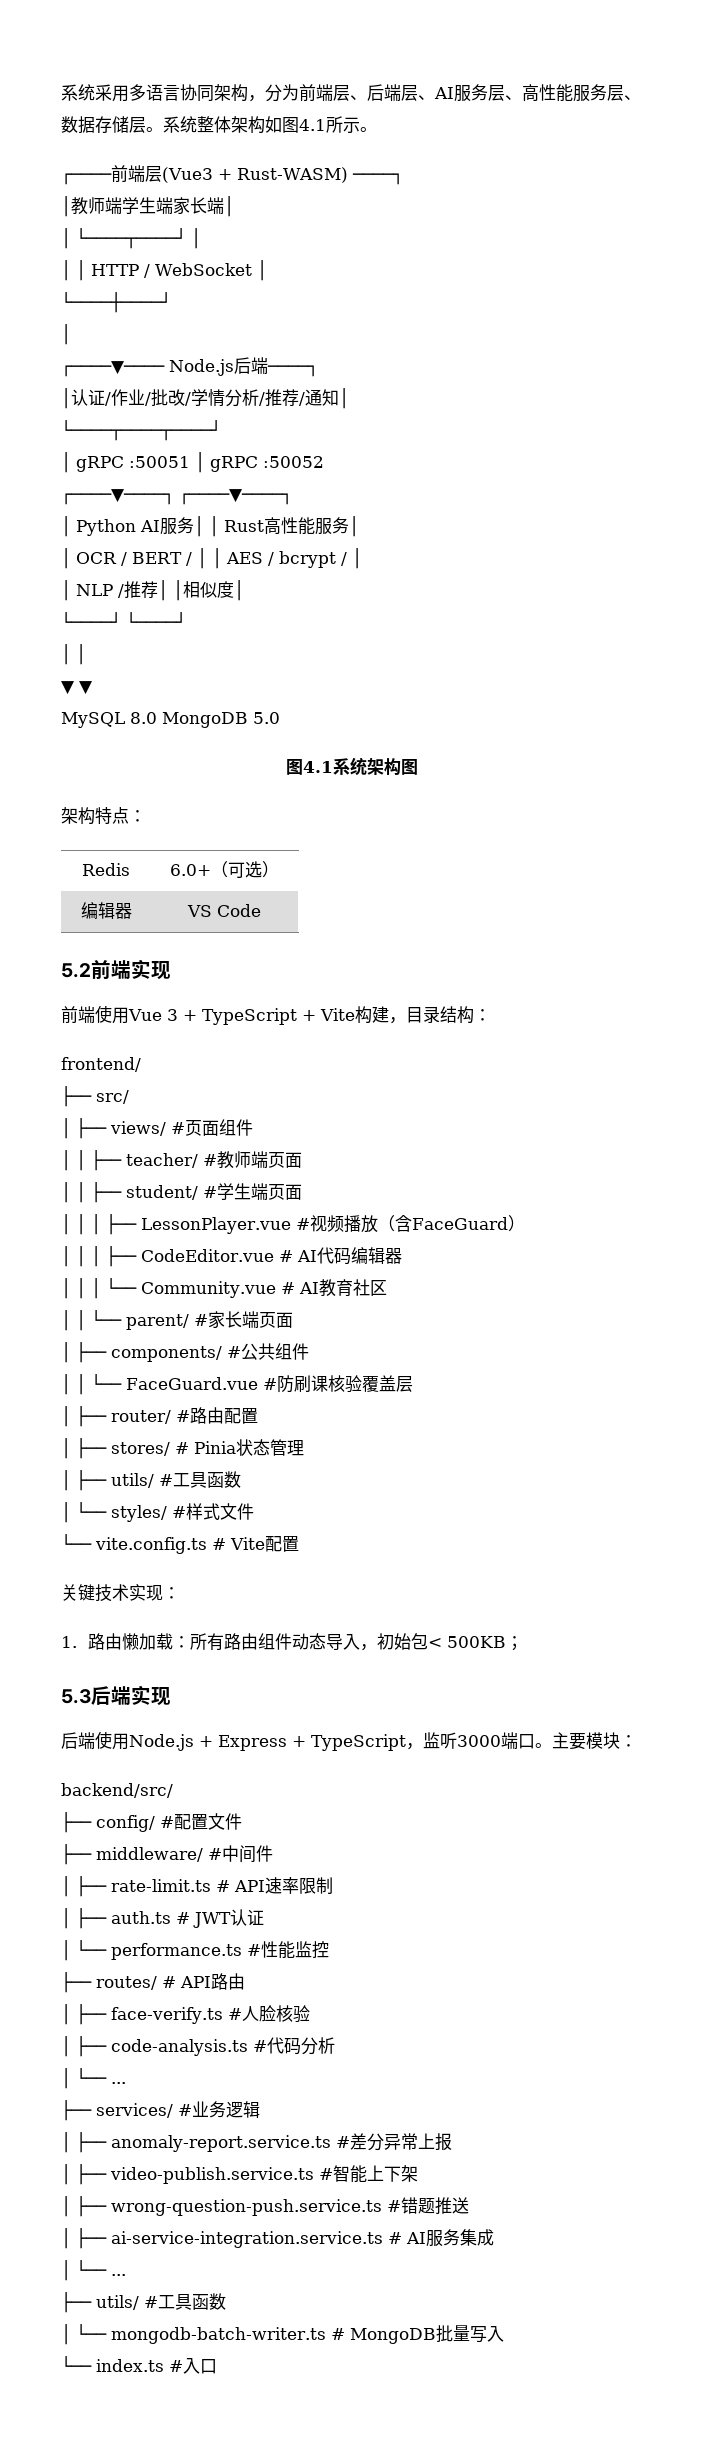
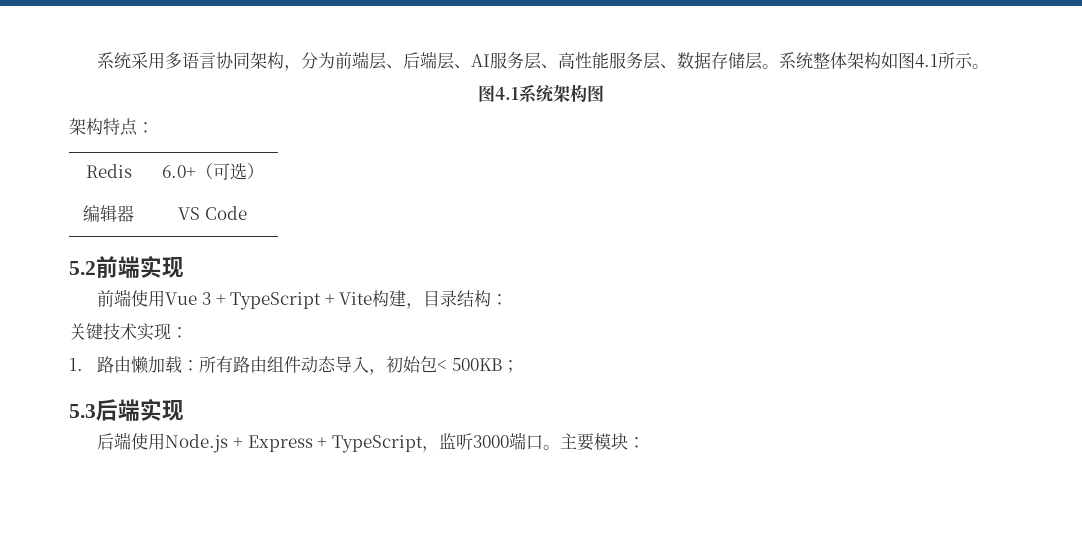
[61,165,403,185] [61,196,234,217] [61,228,201,249] [61,260,267,281] [61,292,171,313] [61,324,71,345] [61,357,318,377] [61,388,349,409] [61,420,221,441] [61,452,324,473] [61,489,292,505] [61,516,359,537] [61,548,362,569] [61,580,244,601] [61,612,186,628] [61,644,86,665] [61,681,93,695] [61,712,280,728] // ┌────前端层(Vue3 + Rust-WASM) ────┐ // │教师端学生端家长端│ // │ └────┬────┘ │ // │ │ HTTP / WebSocket │ // └────┼────┘ // │ // ┌────▼──── Node.js后端────┐ // │认证/作业/批改/学情分析/推荐/通知│ // └────┬────┬────┘ // │ gRPC :50051 │ gRPC :50052 // ┌────▼────┐ ┌────▼────┐ // │ Python AI服务│ │ Rust高性能服务│ // │ OCR / BERT / │ │ AES / bcrypt / │ // │ NLP /推荐│ │相似度│ // └────┘ └────┘ // │ │ // ▼ ▼ // MySQL 8.0 MongoDB 5.0 -> (990, 66) none
[61,1057,141,1072] [61,1086,129,1107] [61,1118,253,1139] [61,1150,302,1171] [61,1182,302,1203] [61,1214,525,1235] [61,1246,402,1267] [61,1278,387,1299] [61,1310,293,1331] [61,1342,309,1363] [61,1374,413,1395] [61,1406,258,1427] [61,1438,304,1459] [61,1470,241,1491] [61,1502,254,1523] [61,1534,299,1554] // frontend/ // ├── src/ // │ ├── views/ #页面组件 // │ │ ├── teacher/ #教师端页面 // │ │ ├── student/ #学生端页面 // │ │ │ ├── LessonPlayer.vue #视频播放（含FaceGuard） // │ │ │ ├── CodeEditor.vue # AI代码编辑器 // │ │ │ └── Community.vue # AI教育社区 // │ │ └── parent/ #家长端页面 // │ ├── components/ #公共组件 // │ │ └── FaceGuard.vue #防刷课核验覆盖层 // │ ├── router/ #路由配置 // │ ├── stores/ # Pinia状态管理 // │ ├── utils/ #工具函数 // │ └── styles/ #样式文件 // └── vite.config.ts # Vite配置 -> (509, 299) none
[61,1783,173,1798] [61,1812,242,1833] [61,1844,273,1865] [61,1876,333,1897] [61,1908,264,1929] [61,1940,329,1961] [61,1972,245,1993] [61,2004,310,2025] [61,2036,335,2057] [61,2068,126,2089] [61,2100,260,2121] [61,2132,452,2153] [61,2164,418,2185] [61,2196,469,2217] [61,2228,494,2249] [61,2260,126,2281] [61,2292,226,2313] [61,2324,504,2345] [61,2356,217,2374] // backend/src/ // ├── config/ #配置文件 // ├── middleware/ #中间件 // │ ├── rate-limit.ts # API速率限制 // │ ├── auth.ts # JWT认证 // │ └── performance.ts #性能监控 // ├── routes/ # API路由 // │ ├── face-verify.ts #人脸核验 // │ ├── code-analysis.ts #代码分析 // │ └── ... // ├── services/ #业务逻辑 // │ ├── anomaly-report.service.ts #差分异常上报 // │ ├── video-publish.service.ts #智能上下架 // │ ├── wrong-question-push.service.ts #错题推送 // │ ├── ai-service-integration.service.ts # AI服务集成 // │ └── ... // ├── utils/ #工具函数 // │ └── mongodb-batch-writer.ts # MongoDB批量写入 // └── index.ts #入口 -> (645, 442) none

